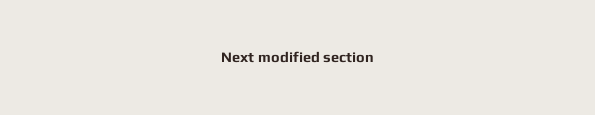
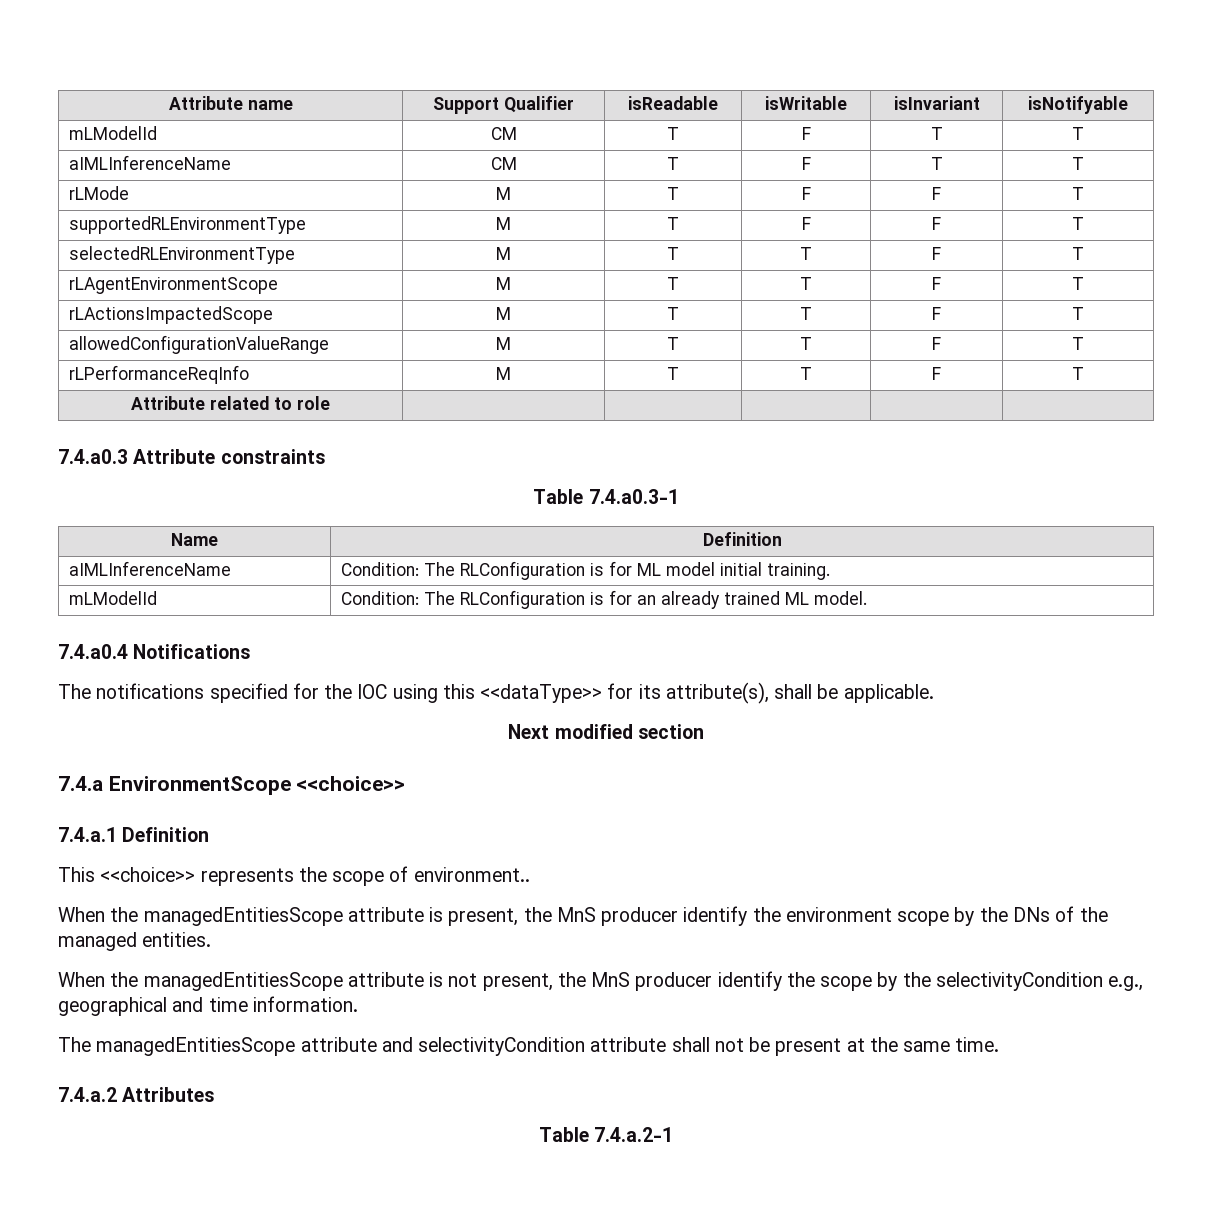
[220,51,375,63] Next modified section -> [168,96,293,110] [433,96,574,114] [628,96,718,110] [765,96,847,110] [893,96,980,110] [1028,96,1128,114] [69,126,158,140] [490,127,517,140] [667,127,679,140] [801,127,811,140] [930,127,943,140] [1072,127,1084,140] [69,155,232,170] [490,157,517,170] [667,157,679,170] [801,157,811,170] [930,157,943,170] [1072,157,1084,170] [69,186,130,200] [496,187,511,200] [667,187,679,200] [801,187,811,200] [932,187,941,200] [1072,187,1084,200] [69,216,307,234] [496,217,511,230] [667,217,679,230] [801,217,811,230] [932,217,941,230] [1072,217,1084,230] [69,246,296,264] [496,247,511,260] [667,247,679,260] [800,247,812,260] [932,247,941,260] [1072,247,1084,260] [69,277,279,294] [496,277,511,290] [667,277,679,290] [800,277,812,290] [932,277,941,290] [1072,277,1084,290] [69,306,274,324] [496,307,511,320] [667,307,679,320] [800,307,812,320] [932,307,941,320] [1072,307,1084,320] [69,335,330,354] [496,337,511,350] [667,337,679,350] [800,337,812,350] [932,337,941,350] [1072,337,1084,350] [69,365,250,384] [496,367,511,380] [667,367,679,380] [800,367,812,380] [932,367,941,380] [1072,367,1084,380] [131,396,330,410] [58,449,325,464] [533,489,679,504] [171,533,218,546] [702,532,782,546] [69,561,232,576] [341,561,831,580] [69,591,158,605] [341,590,868,609] [58,644,251,659] [58,682,934,704] [508,724,704,739] [58,776,406,795] [58,827,210,842] [58,866,530,886] [58,906,1108,926] [58,932,212,951] [58,971,1144,991] [58,996,358,1016] [58,1037,1000,1056] [58,1087,215,1102] [538,1127,674,1142] Attribute name | Support Qualifier | isReadable | isWritable | isInvariant | isNotifyable // mLModelId | CM | T | F | T | T // aIMLInferenceName | CM | T | F | T | T // rLMode | M | T | F | F | T // supportedRLEnvironmentType | M | T | F | F | T // selectedRLEnvironmentType | M | T | T | F | T // rLAgentEnvironmentScope | M | T | T | F | T // rLActionsImpactedScope | M | T | T | F | T // allowedConfigurationValueRange | M | T | T | F | T // rLPerformanceReqInfo | M | T | T | F | T // Attribute related to role | | | | | // 7.4.a0.3 Attribute constraints // Table 7.4.a0.3-1 // Name | Definition // aIMLInferenceName | Condition: The RLConfiguration is for ML model initial training. // mLModelId | Condition: The RLConfiguration is for an already trained ML model. // 7.4.a0.4 Notifications // The notifications specified for the IOC using this <<dataType>> for its attribute(s), shall be applicable. // Next modified section // 7.4.a EnvironmentScope <<choice>> // 7.4.a.1 Definition // This <<choice>> represents the scope of environment.. // When the managedEntitiesScope attribute is present, the MnS producer identify the environment scope by the DNs of the managed entities. // When the managedEntitiesScope attribute is not present, the MnS producer identify the scope by the selectivityCondition e.g., geographical and time information. // The managedEntitiesScope attribute and selectivityCondition attribute shall not be present at the same time. // 7.4.a.2 Attributes // Table 7.4.a.2-1

